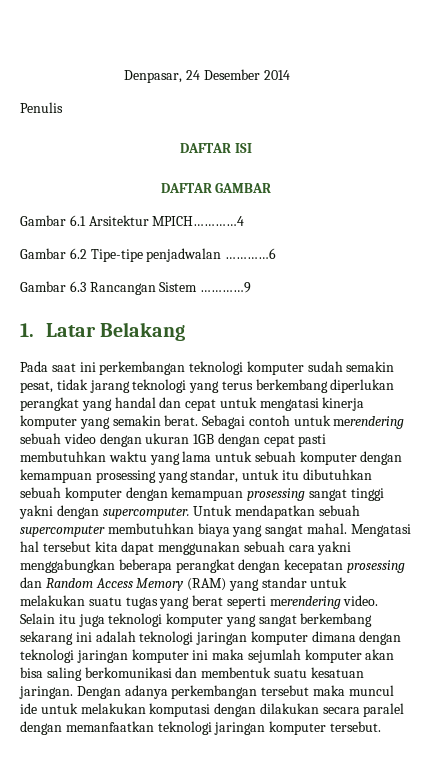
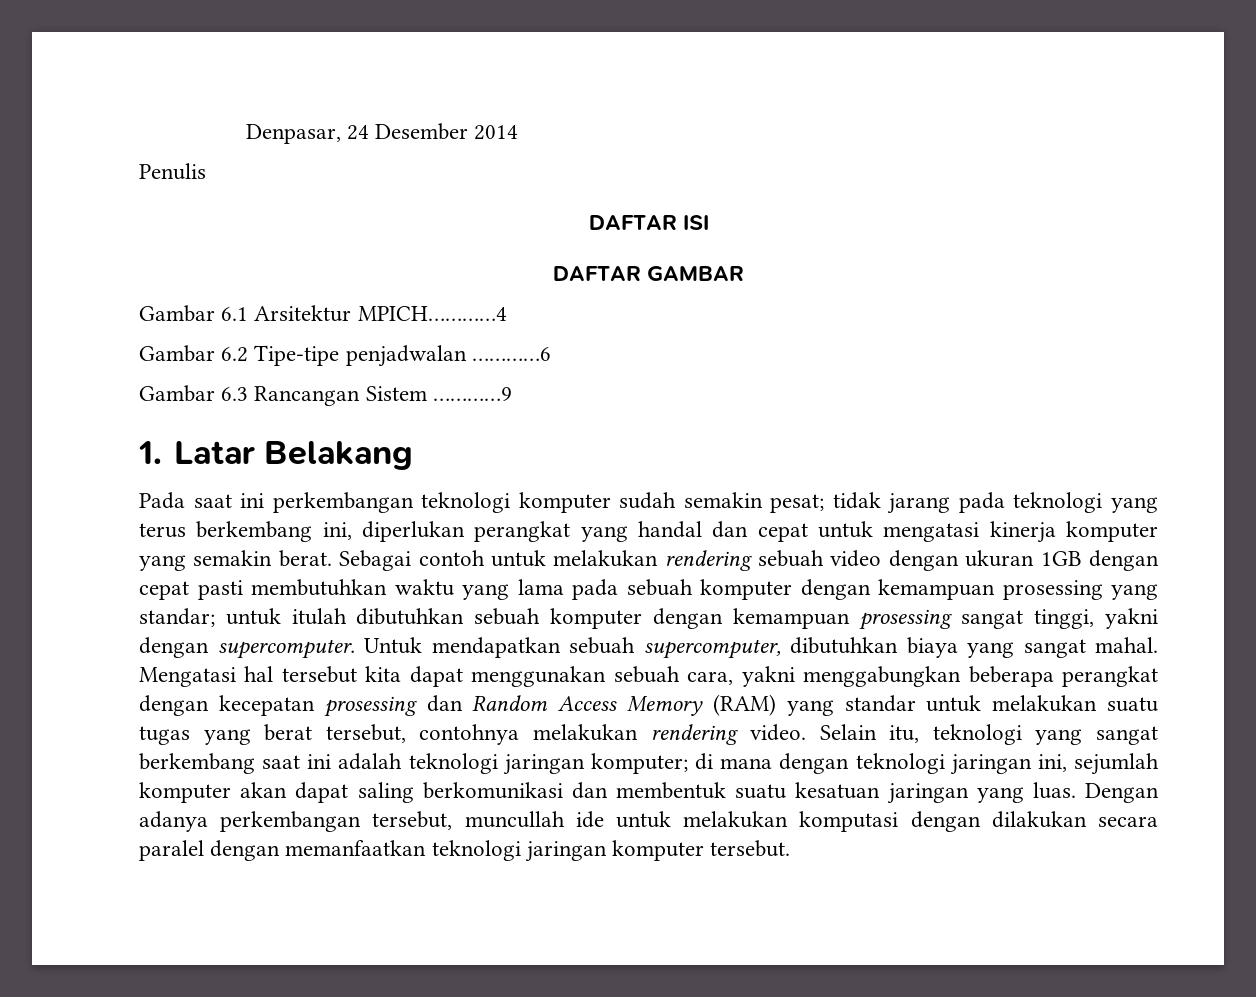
[20,381,53,393] pesat, -> [770,494,825,513] pesat;
(130, 386) none -> [958,492,1005,513] pada
(328, 386) none -> [322,522,352,540] ini,
[333,416,405,429] merendering -> [553,550,752,571] melakukan rendering
[215,451,253,462] untuk -> [572,579,618,600] pada
[190,469,299,483] standar, untuk itu -> [139,608,347,627] standar; untuk itulah
[350,488,384,501] tinggi -> [1034,609,1095,629] tinggi,
[20,523,194,537] supercomputer membutuhkan -> [643,637,898,659] supercomputer, dibutuhkan
[288,545,315,552] cara -> [687,671,734,685] cara,
[226,595,379,609] [20,613,224,627] seperti merendering video. Selain itu juga teknologi komputer -> [325,724,1022,745] tersebut, contohnya melakukan rendering video. Selain itu, teknologi
[20,631,73,645] sekarang -> [262,755,301,769] saat
[250,631,402,645] [20,649,245,663] komputer dimana dengan teknologi jaringan komputer ini maka -> [590,753,1067,775] komputer; di mana dengan teknologi jaringan ini,
[20,667,43,678] bisa -> [295,782,349,803] dapat
[19,685,394,699] jaringan. Dengan adanya perkembangan tersebut maka muncul -> [886,782,1159,804] [139,811,565,832] jaringan yang luas. Dengan adanya perkembangan tersebut, muncullah

